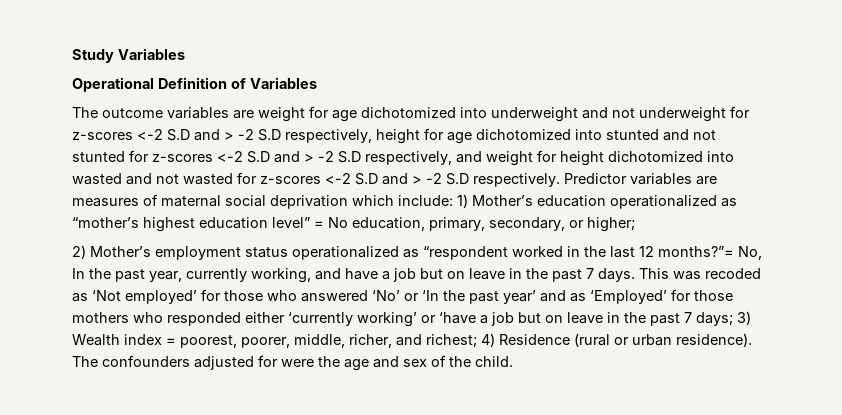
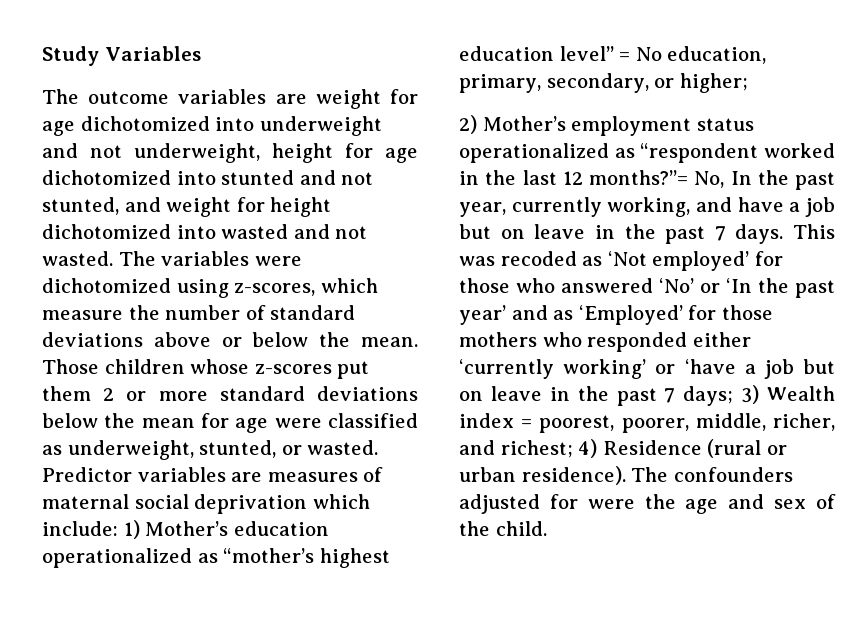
[72,77,317,92] // Operational Definition of Variables -> (201, 53) none
[639,106,750,122] [72,129,372,143] underweight for z-scores <-2 S.D and > -2 S.D respectively, -> [134,143,260,163] underweight,
[72,150,452,165] stunted for z-scores <-2 S.D and > -2 S.D respectively, -> [42,197,119,215] stunted,
[183,172,560,187] wasted for z-scores <-2 S.D and > -2 S.D respectively. -> [42,251,302,266] [42,278,378,298] [42,305,356,320] [42,332,419,347] [42,359,370,379] [42,386,418,401] [42,413,419,433] [42,440,379,460] wasted. The variables were dichotomized using z-scores, which measure the number of standard deviations above or below the mean. Those children whose z-scores put them 2 or more standard deviations below the mean for age were classified as underweight, stunted, or wasted.

